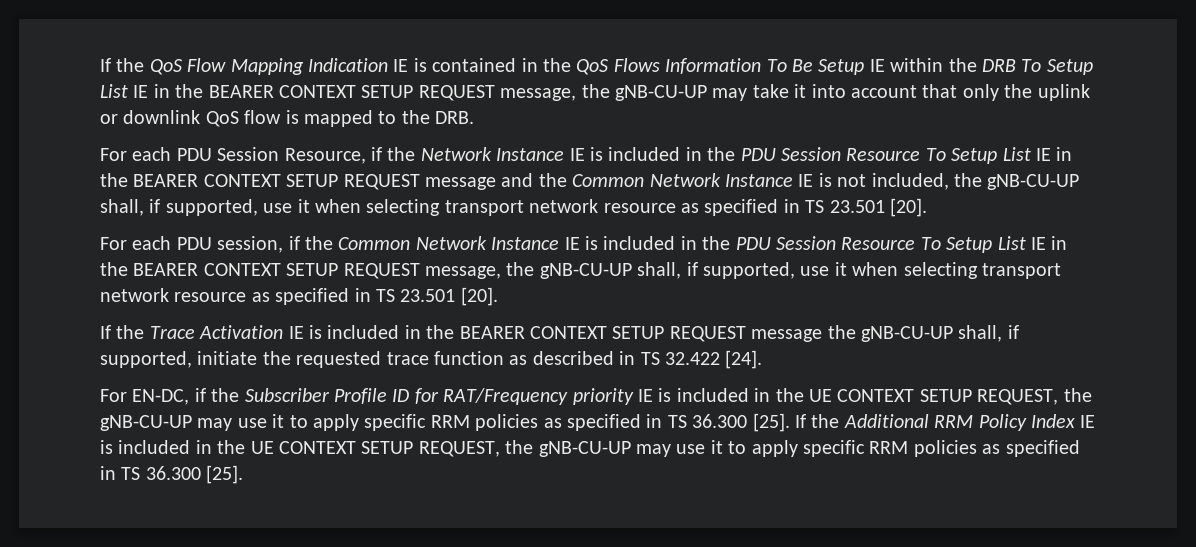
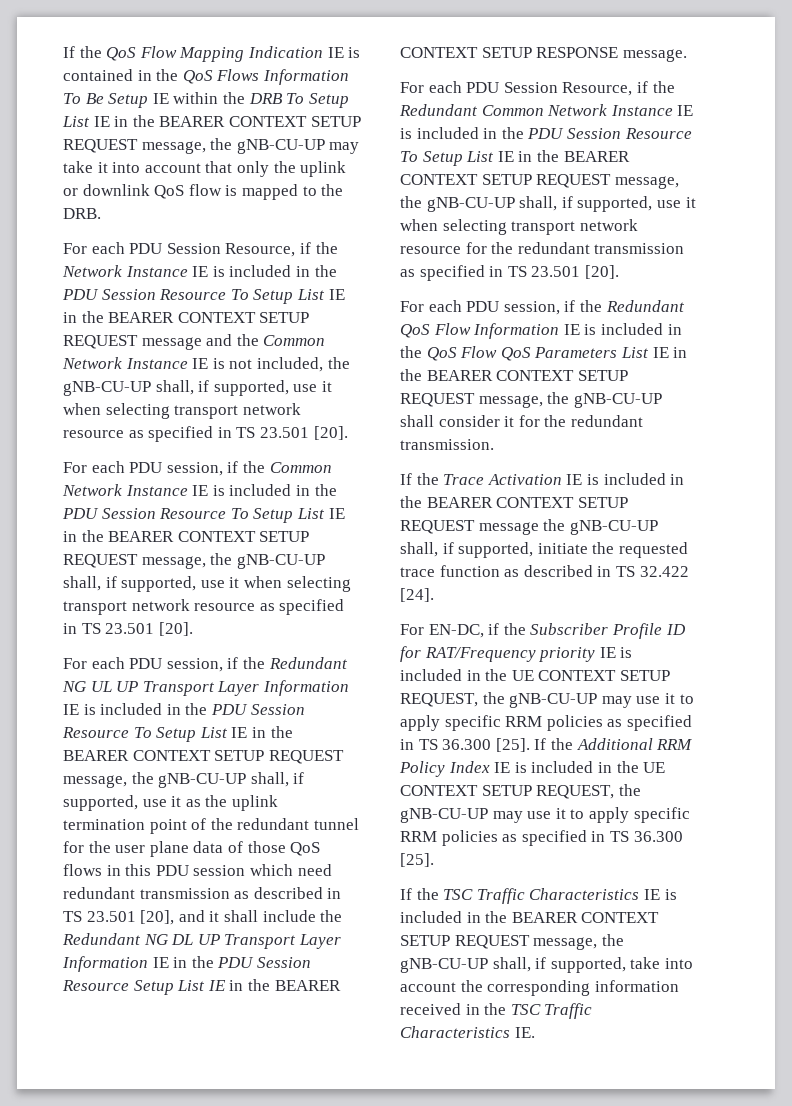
(498, 296) none -> [63,657,348,672] [62,680,349,696] [63,703,305,715] [62,726,293,742] [63,750,344,764] [63,772,305,788] [63,795,278,811] [63,818,359,834] [63,841,321,857] [63,864,332,876] [63,887,342,899] [63,910,343,925] [62,933,341,949] [62,956,311,972] [62,979,341,995] [400,47,687,62] [400,81,675,96] [399,104,694,116] [400,127,692,139] [400,150,630,166] [400,174,679,189] [400,196,696,212] [400,219,638,235] [400,242,685,254] [400,265,619,281] [400,300,685,315] [400,323,682,339] [400,346,688,361] [400,369,628,381] [400,392,662,408] [400,415,643,427] [400,439,494,450] // For each PDU session, if the Redundant NG UL UP Transport Layer Information IE is included in the PDU Session Resource To Setup List IE in the BEARER CONTEXT SETUP REQUEST message, the gNB-CU-UP shall, if supported, use it as the uplink termination point of the redundant tunnel for the user plane data of those QoS flows in this PDU session which need redundant transmission as described in TS 23.501 [20], and it shall include the Redundant NG DL UP Transport Layer Information IE in the PDU Session Resource Setup List IE in the BEARER CONTEXT SETUP RESPONSE message. // For each PDU Session Resource, if the Redundant Common Network Instance IE is included in the PDU Session Resource To Setup List IE in the BEARER CONTEXT SETUP REQUEST message, the gNB-CU-UP shall, if supported, use it when selecting transport network resource for the redundant transmission as specified in TS 23.501 [20]. // For each PDU session, if the Redundant QoS Flow Information IE is included in the QoS Flow QoS Parameters List IE in the BEARER CONTEXT SETUP REQUEST message, the gNB-CU-UP shall consider it for the redundant transmission.
(244, 474) none -> [400,888,677,904] [400,911,660,923] [400,934,624,950] [400,957,693,973] [400,980,679,996] [400,1003,593,1019] [400,1026,535,1038] // If the TSC Traffic Characteristics IE is included in the BEARER CONTEXT SETUP REQUEST message, the gNB-CU-UP shall, if supported, take into account the corresponding information received in the TSC Traffic Characteristics IE.

